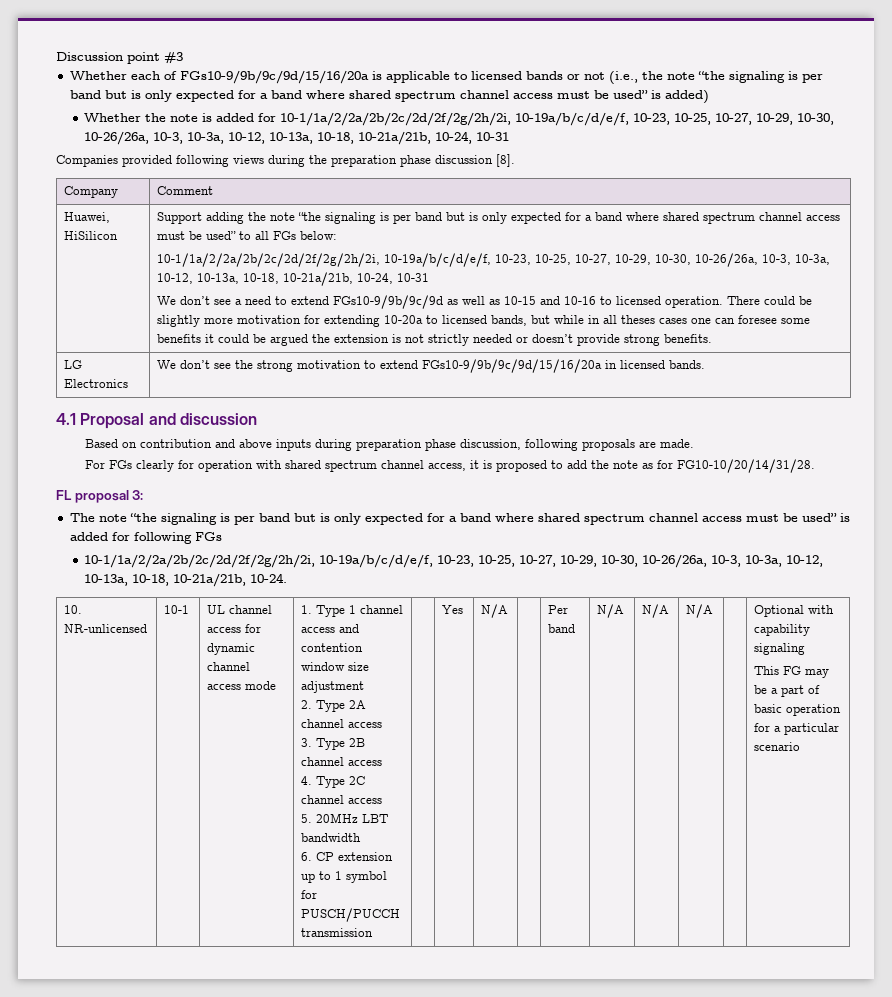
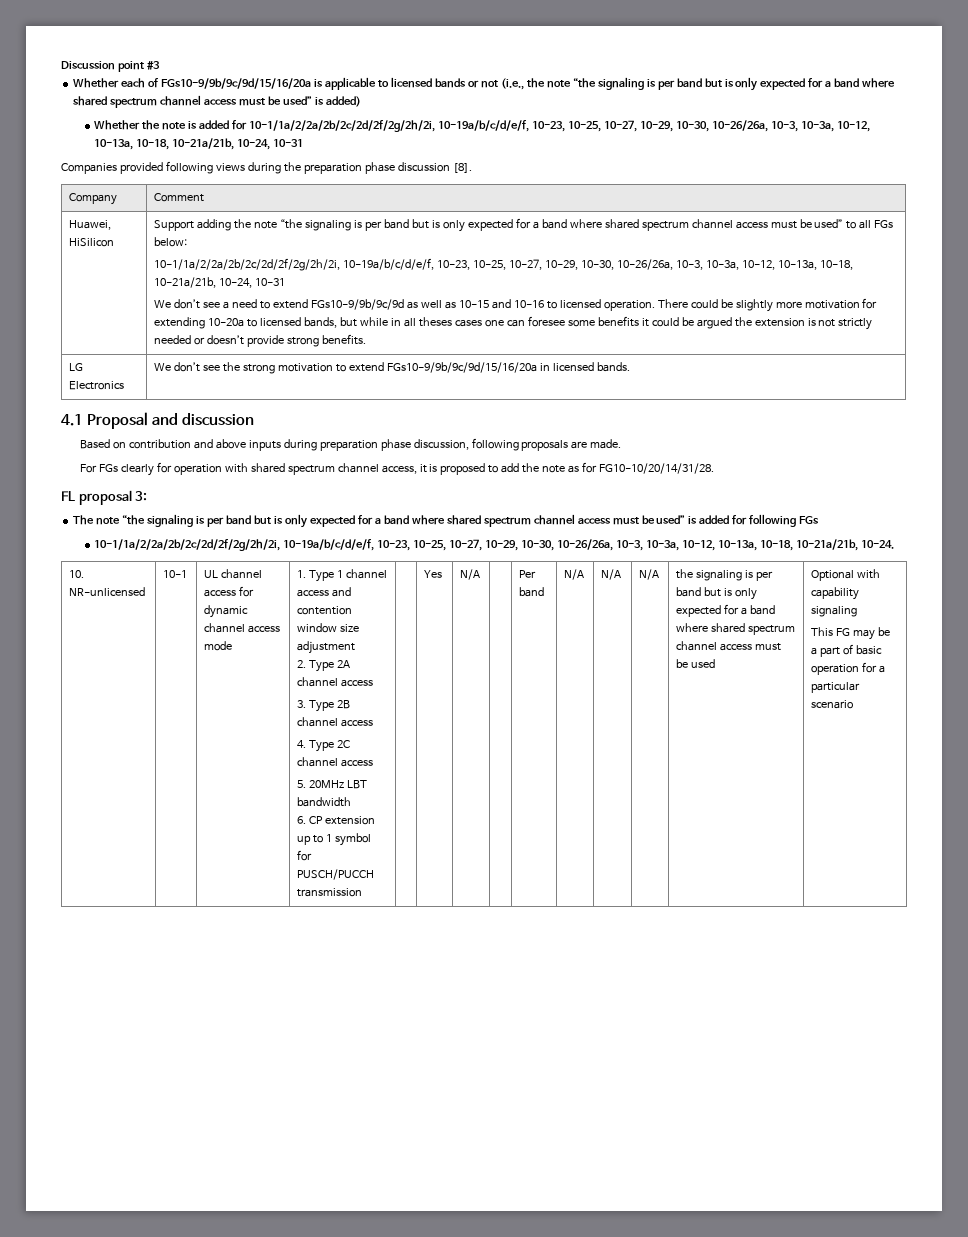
(714, 611) none -> [676,569,774,581] [676,587,758,600] [676,604,776,617] [676,623,796,635] [676,641,782,651] [676,659,716,668] the signaling is per band but is only expected for a band where shared spectrum channel access must be used

